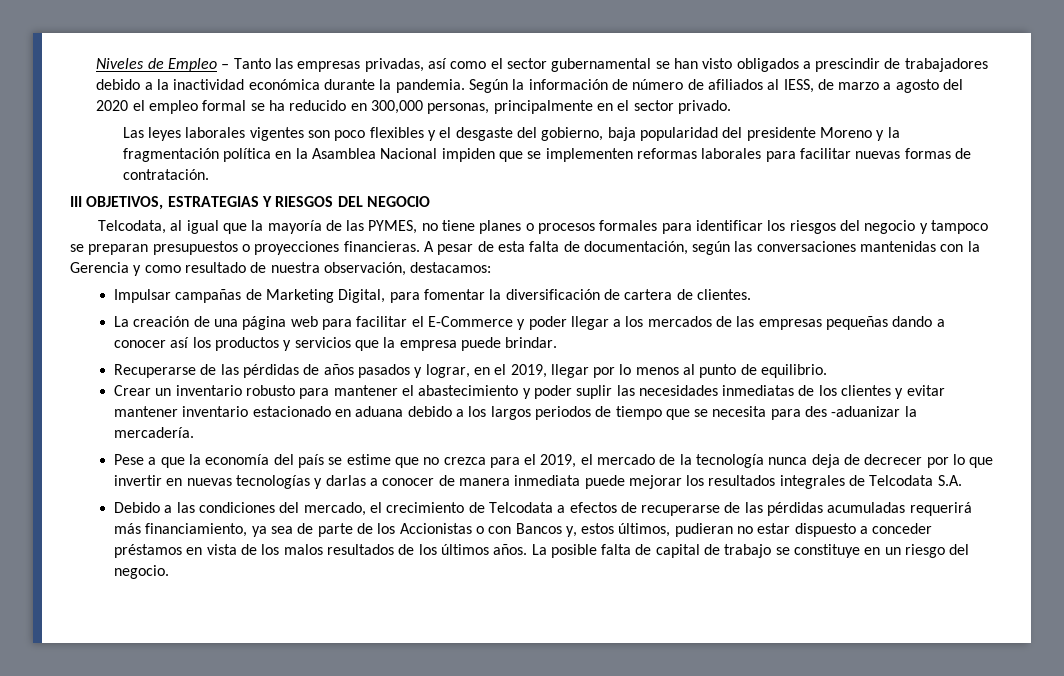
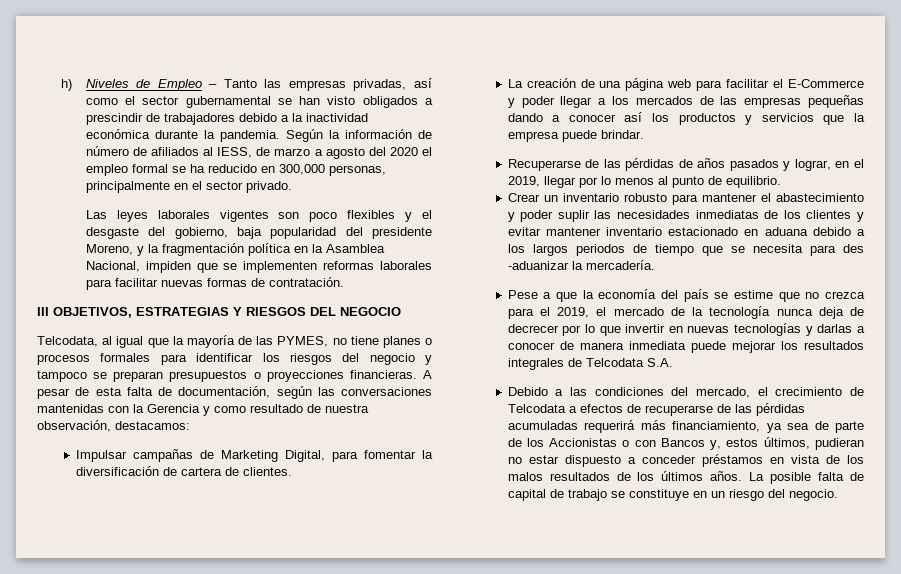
(96, 63) none -> [61,79,73,91] h)
[819,127,872,138] Moreno -> [85,244,133,255] Moreno,
[380,148,438,159] Nacional -> [85,261,140,272] Nacional,

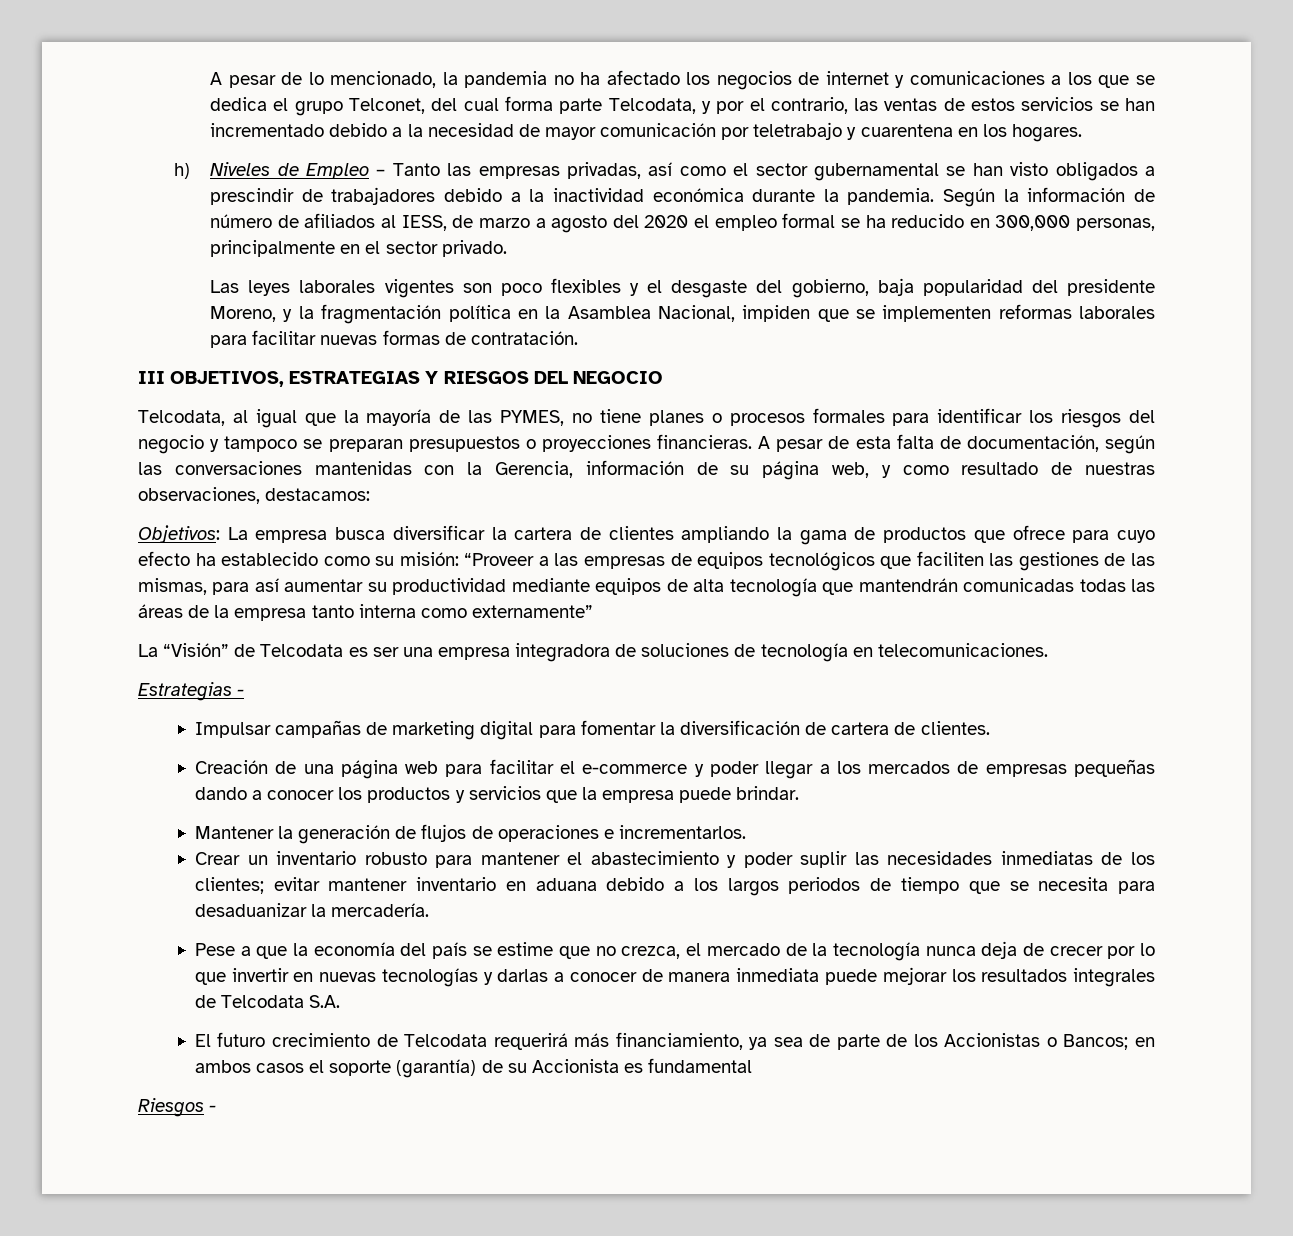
(61, 85) none -> [210,70,1155,90] [210,96,1155,116] [210,122,1082,142] A pesar de lo mencionado, la pandemia no ha afectado los negocios de internet y comunicaciones a los que se dedica el grupo Telconet, del cual forma parte Telcodata, y por el contrario, las ventas de estos servicios se han incrementado debido a la necesidad de mayor comunicación por teletrabajo y cuarentena en los hogares. //
[147,404,200,413] Gerencia -> [495,460,869,480] Gerencia, información de su página web,
[325,404,369,413] [37,420,111,432] nuestra observación, -> [1084,462,1155,475] [138,487,260,504] nuestras observaciones,
(190, 425) none -> [138,525,1156,545] [138,551,1155,571] [138,578,1156,597] [138,604,593,621] [138,643,1048,662] [138,682,245,701] // Objetivos: La empresa busca diversificar la cartera de clientes ampliando la gama de productos que ofrece para cuyo efecto ha establecido como su misión: “Proveer a las empresas de equipos tecnológicos que faciliten las gestiones de las mismas, para así aumentar su productividad mediante equipos de alta tecnología que mantendrán comunicadas todas las áreas de la empresa tanto interna como externamente” // La “Visión” de Telcodata es ser una empresa integradora de soluciones de tecnología en telecomunicaciones. // Estrategias -
[220,450,325,462] Marketing Digital, -> [392,721,534,740] marketing digital
[507,78,576,88] La creación -> [194,760,268,774] Creación
[788,79,864,88] E-Commerce -> [582,764,688,774] e-commerce
[720,96,738,105] las -> (979, 767) none
[624,112,643,122] así -> (335, 795) none
[507,158,865,171] [507,176,781,188] Recuperarse de las pérdidas de años pasados y lograr, en el 2019, llegar por lo menos al punto de equilibrio. -> [194,824,746,844] Mantener la generación de flujos de operaciones e incrementarlos.
[806,210,864,222] clientes y -> [194,877,264,894] clientes;
[668,227,739,236] estacionado -> (497, 884) none
[843,244,864,253] [507,261,569,270] des -aduanizar -> [194,903,307,917] desaduanizar
[825,291,865,299] [507,307,590,319] crezca para el 2019, -> [621,946,681,959] crezca,
[507,324,559,333] decrecer -> [1049,946,1103,956] crecer
[507,387,864,398] [507,403,805,416] [507,421,578,430] Debido a las condiciones del mercado, el crecimiento de Telcodata a efectos de recuperarse de las pérdidas acumuladas -> [194,1032,488,1047] El futuro crecimiento de Telcodata
[634,437,864,450] [507,454,864,467] [507,471,864,484] [507,489,838,501] con Bancos y, estos últimos, pudieran no estar dispuesto a conceder préstamos en vista de los malos resultados de los últimos años. La posible falta de capital de trabajo se constituye en un riesgo del negocio. -> [1063,1034,1155,1050] [194,1058,753,1078] [138,1098,217,1117] Bancos; en ambos casos el soporte (garantía) de su Accionista es fundamental // Riesgos -

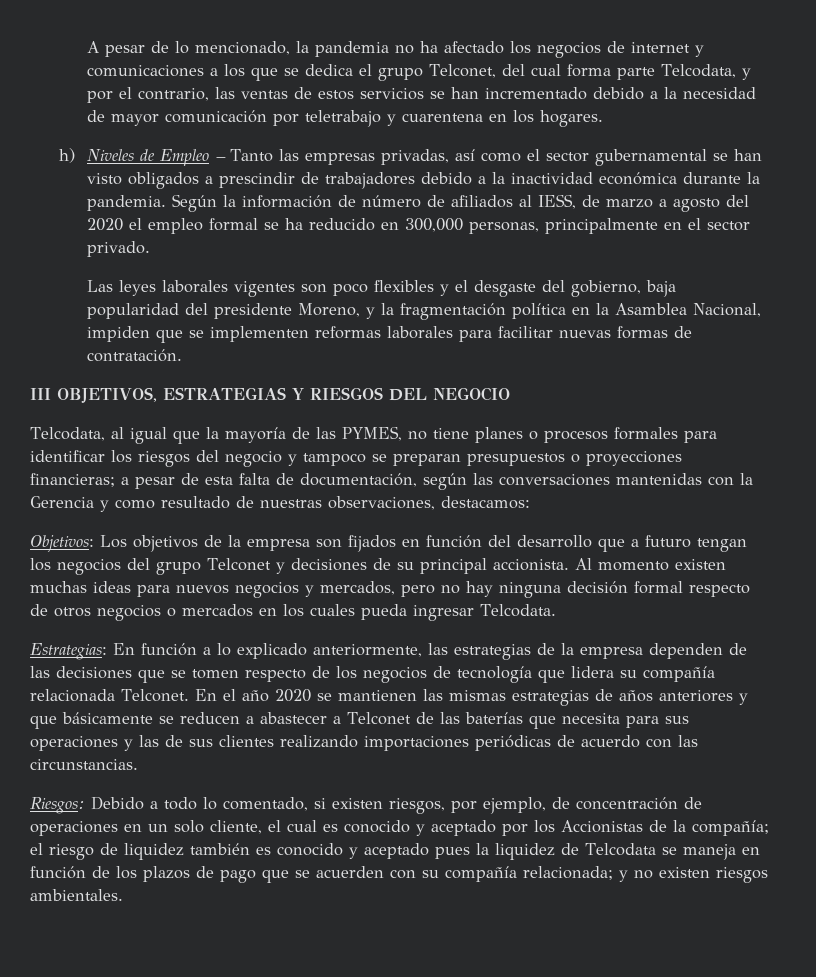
[657,434,771,449] financieras. A -> [30,473,129,487] financieras; a
[495,460,869,480] Gerencia, información de su página web, -> [30,496,94,508] Gerencia
[227,525,1156,545] [138,551,1155,571] [138,578,1156,597] [138,604,593,621] [138,643,1048,662] [138,682,245,701] [194,720,990,740] [194,759,1155,779] [194,786,800,803] [194,824,746,844] [194,851,1156,868] [194,877,1155,896] [194,903,430,917] [194,941,1156,961] [194,967,1155,987] [194,995,341,1008] [194,1032,1155,1050] [194,1058,753,1078] [138,1098,217,1117] La empresa busca diversificar la cartera de clientes ampliando la gama de productos que ofrece para cuyo efecto ha establecido como su misión: “Proveer a las empresas de equipos tecnológicos que faciliten las gestiones de las mismas, para así aumentar su productividad mediante equipos de alta tecnología que mantendrán comunicadas todas las áreas de la empresa tanto interna como externamente” // La “Visión” de Telcodata es ser una empresa integradora de soluciones de tecnología en telecomunicaciones. // Estrategias - // Impulsar campañas de marketing digital para fomentar la diversificación de cartera de clientes. // Creación de una página web para facilitar el e-commerce y poder llegar a los mercados de empresas pequeñas dando a conocer los productos y servicios que la empresa puede brindar. // Mantener la generación de flujos de operaciones e incrementarlos. // Crear un inventario robusto para mantener el abastecimiento y poder suplir las necesidades inmediatas de los clientes; evitar mantener inventario en aduana debido a los largos periodos de tiempo que se necesita para desaduanizar la mercadería. // Pese a que la economía del país se estime que no crezca, el mercado de la tecnología nunca deja de crecer por lo que invertir en nuevas tecnologías y darlas a conocer de manera inmediata puede mejorar los resultados integrales de Telcodata S.A. // El futuro crecimiento de Telcodata requerirá más financiamiento, ya sea de parte de los Accionistas o Bancos; en ambos casos el soporte (garantía) de su Accionista es fundamental // Riesgos - -> [100,535,747,552] [30,558,726,575] [30,581,750,598] [30,604,556,621] [30,643,747,660] [30,666,715,683] [30,689,748,706] [30,712,689,729] [30,735,698,751] [30,759,138,770] [30,796,702,814] [30,820,769,836] [30,843,760,860] [30,866,768,883] [30,889,123,901] Los objetivos de la empresa son fijados en función del desarrollo que a futuro tengan los negocios del grupo Telconet y decisiones de su principal accionista. Al momento existen muchas ideas para nuevos negocios y mercados, pero no hay ninguna decisión formal respecto de otros negocios o mercados en los cuales pueda ingresar Telcodata. // Estrategias: En función a lo explicado anteriormente, las estrategias de la empresa dependen de las decisiones que se tomen respecto de los negocios de tecnología que lidera su compañía relacionada Telconet. En el año 2020 se mantienen las mismas estrategias de años anteriores y que básicamente se reducen a abastecer a Telconet de las baterías que necesita para sus operaciones y las de sus clientes realizando importaciones periódicas de acuerdo con las circunstancias. // Riesgos: Debido a todo lo comentado, si existen riesgos, por ejemplo, de concentración de operaciones en un solo cliente, el cual es conocido y aceptado por los Accionistas de la compañía; el riesgo de liquidez también es conocido y aceptado pues la liquidez de Telcodata se maneja en función de los plazos de pago que se acuerden con su compañía relacionada; y no existen riesgos ambientales.

